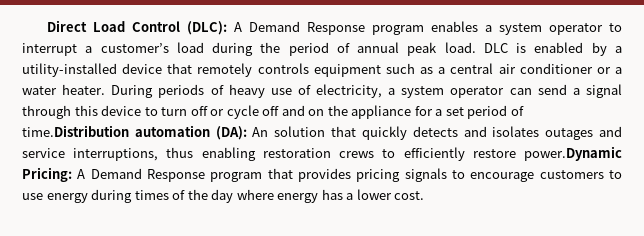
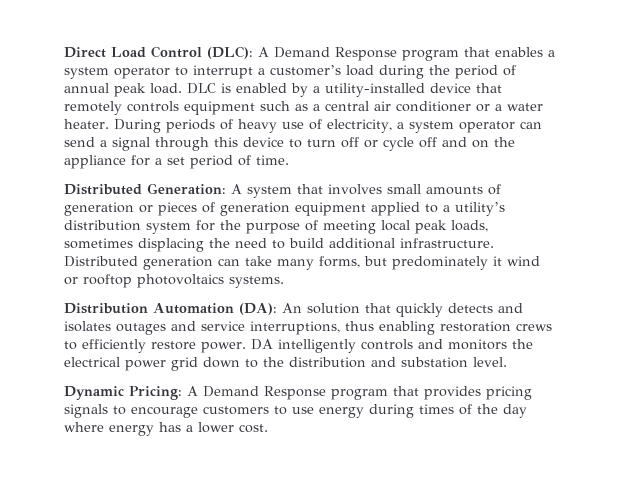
(425, 30) none -> [464,47,490,57] that
[22,125,210,137] time.Distribution automation -> [256,155,289,165] [64,183,501,198] [64,202,505,216] [64,220,488,234] [64,238,494,252] [64,256,540,270] [64,274,284,288] [64,303,234,314] time. // Distributed Generation: A system that involves small amounts of generation or pieces of generation equipment applied to a utility’s distribution system for the purpose of meeting local peak loads, sometimes displacing the need to build additional infrastructure. Distributed generation can take many forms, but predominately it wind or rooftop photovoltaics systems. // Distribution Automation
[524,146,622,161] power.Dynamic -> [201,339,533,353] [64,357,507,371] [64,386,124,400] power. DA intelligently controls and monitors the electrical power grid down to the distribution and substation level. // Dynamic

